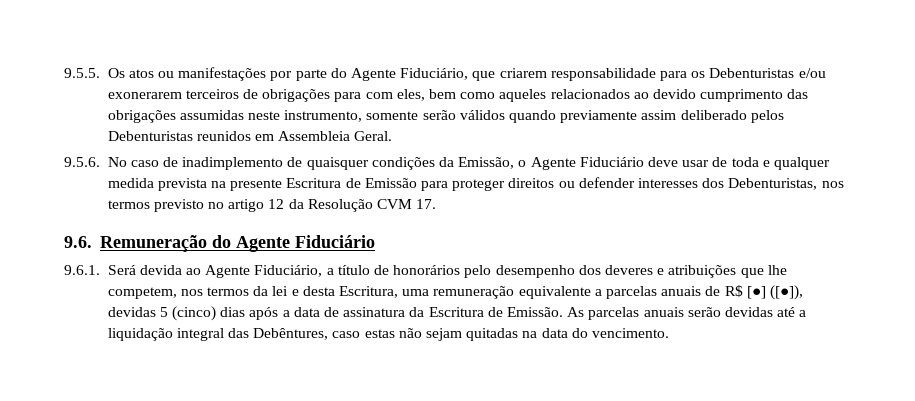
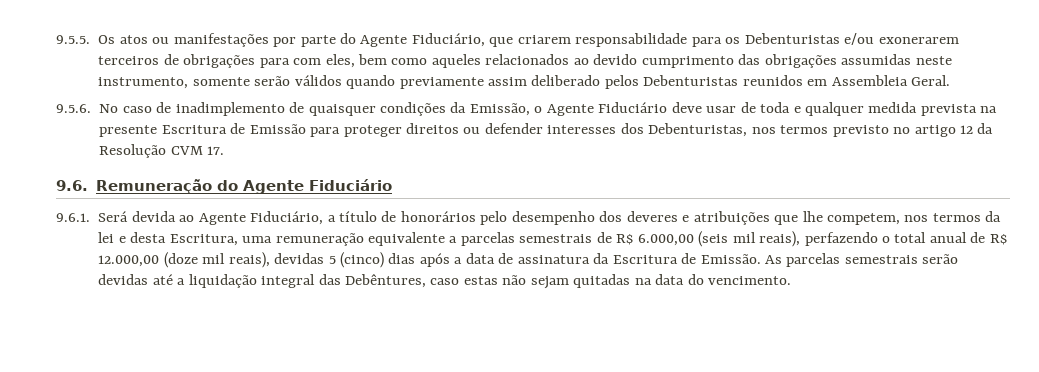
[661,285,803,300] anuais de R$ [●] ([●]), -> [519,231,1007,247] [98,252,270,268] semestrais de R$ 6.000,00 (seis mil reais), perfazendo o total anual de R$ 12.000,00 (doze mil reais),
[643,307,684,317] anuais -> [844,255,918,264] semestrais

